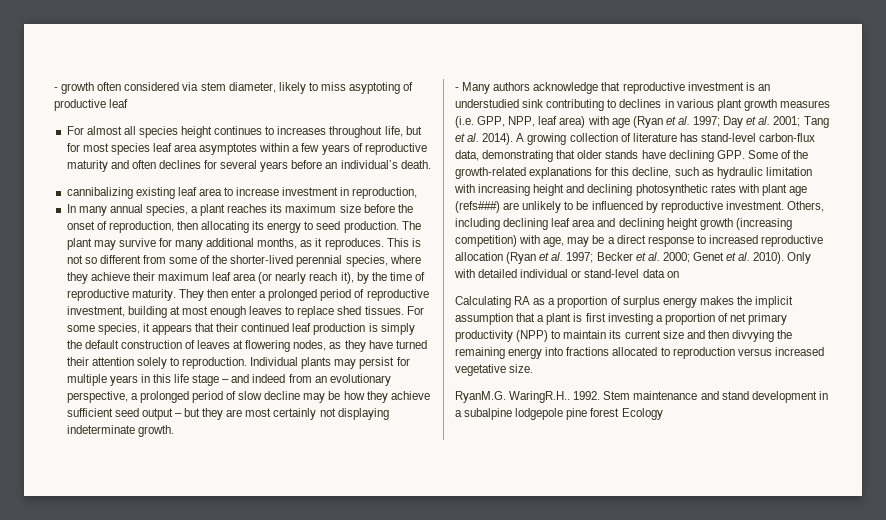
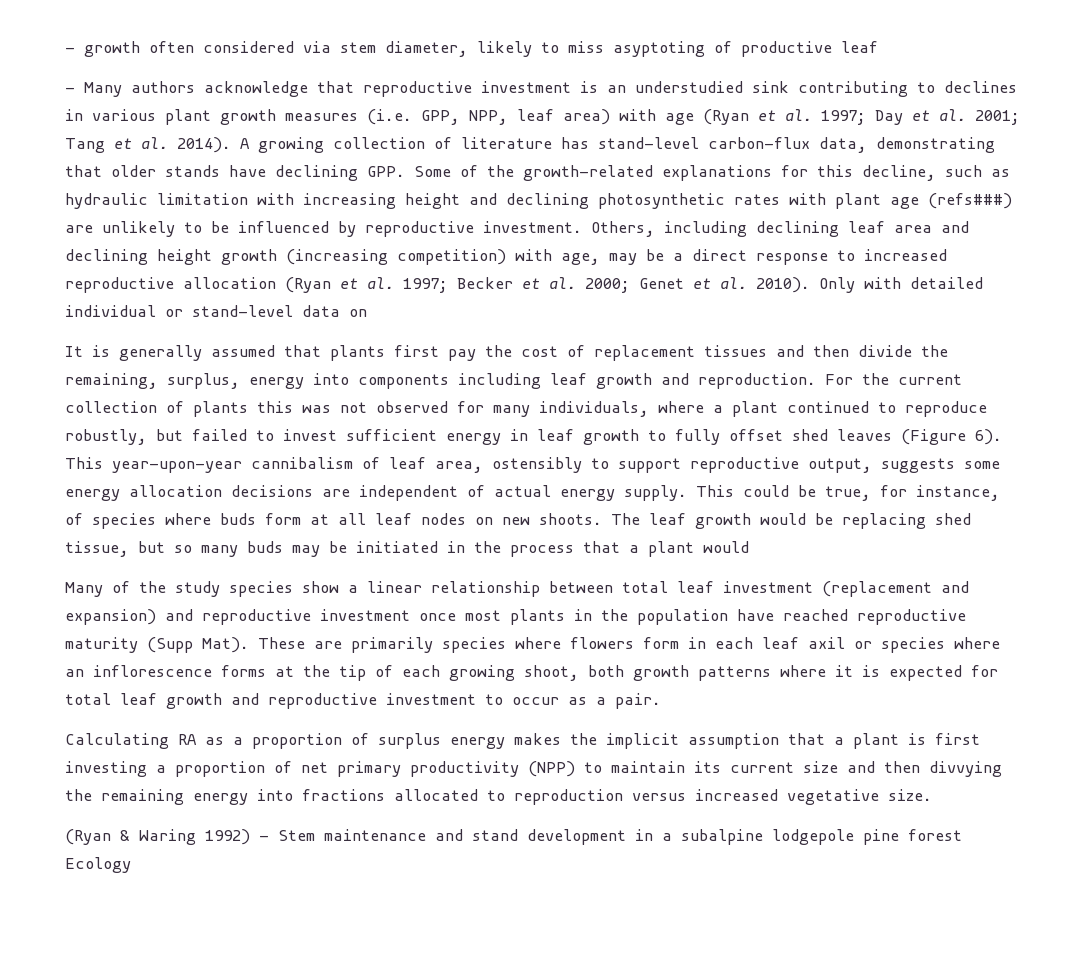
[66,126,422,138] [66,143,427,155] [66,160,431,172] [66,187,418,199] [66,204,413,216] [66,221,421,233] [66,238,421,250] [66,255,421,267] [66,272,426,284] [66,289,429,301] [66,306,424,318] [66,323,415,335] [66,340,427,352] [66,357,410,369] [66,374,391,386] [66,391,430,403] [66,408,389,420] [66,425,174,437] // For almost all species height continues to increases throughout life, but for most species leaf area asymptotes within a few years of reproductive maturity and often declines for several years before an individual’s death. // cannibalizing existing leaf area to increase investment in reproduction, // In many annual species, a plant reaches its maximum size before the onset of reproduction, then allocating its energy to seed production. The plant may survive for many additional months, as it reproduces. This is not so different from some of the shorter-lived perennial species, where they achieve their maximum leaf area (or nearly reach it), by the time of reproductive maturity. They then enter a prolonged period of reproductive investment, building at most enough leaves to replace shed tissues. For some species, it appears that their continued leaf production is simply the default construction of leaves at flowering nodes, as they have turned their attention solely to reproduction. Individual plants may persist for multiple years in this life stage – and indeed from an evolutionary perspective, a prolonged period of slow decline may be how they achieve sufficient seed output – but they are most certainly not displaying indeterminate growth. -> (878, 47) none
(679, 274) none -> [65,345,948,361] [65,373,962,389] [65,401,987,417] [65,429,1002,445] [65,457,1000,473] [65,485,1000,501] [65,513,971,529] [65,541,749,557] [65,581,969,597] [65,609,966,625] [65,637,1000,653] [65,665,998,681] [65,693,661,709] // It is generally assumed that plants first pay the cost of replacement tissues and then divide the remaining, surplus, energy into components including leaf growth and reproduction. For the current collection of plants this was not observed for many individuals, where a plant continued to reproduce robustly, but failed to invest sufficient energy in leaf growth to fully offset shed leaves (Figure 6). This year-upon-year cannibalism of leaf area, ostensibly to support reproductive output, suggests some energy allocation decisions are independent of actual energy supply. This could be true, for instance, of species where buds form at all leaf nodes on new shoots. The leaf growth would be replacing shed tissue, but so many buds may be initiated in the process that a plant would // Many of the study species show a linear relationship between total leaf investment (replacement and expansion) and reproductive investment once most plants in the population have reached reproductive maturity (Supp Mat). These are primarily species where flowers form in each leaf axil or species where an inflorescence forms at the tip of each growing shoot, both growth patterns where it is expected for total leaf growth and reproductive investment to occur as a pair.
[455,391,601,403] RyanM.G. WaringR.H.. 1992. -> [65,829,269,845] (Ryan & Waring 1992) -

